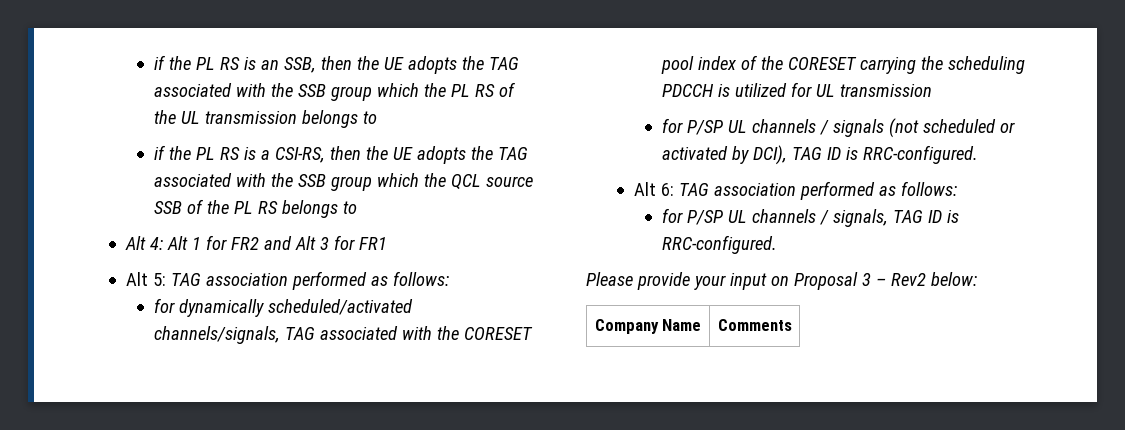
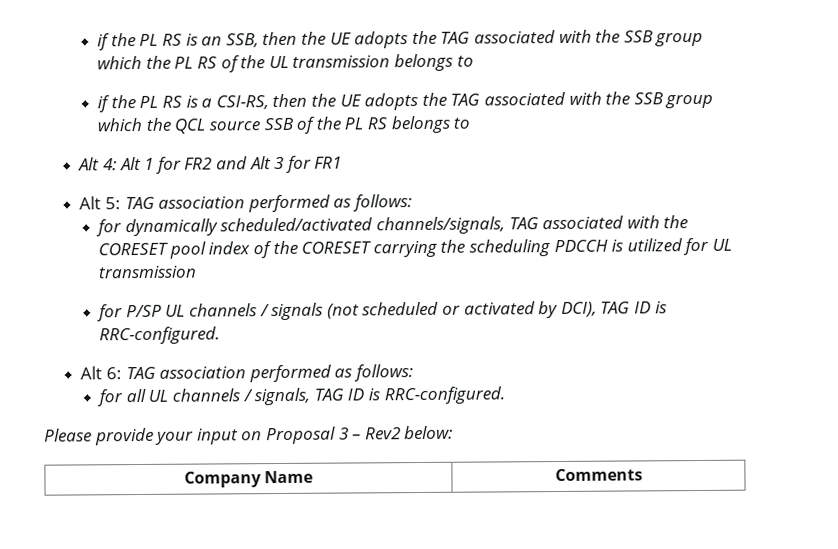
[686,210,724,225] P/SP -> [125,388,146,403] all

